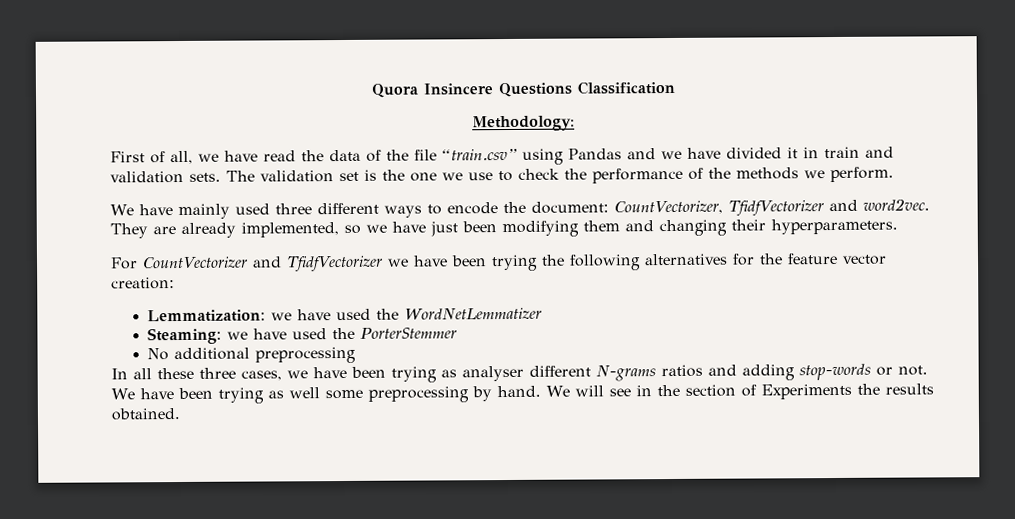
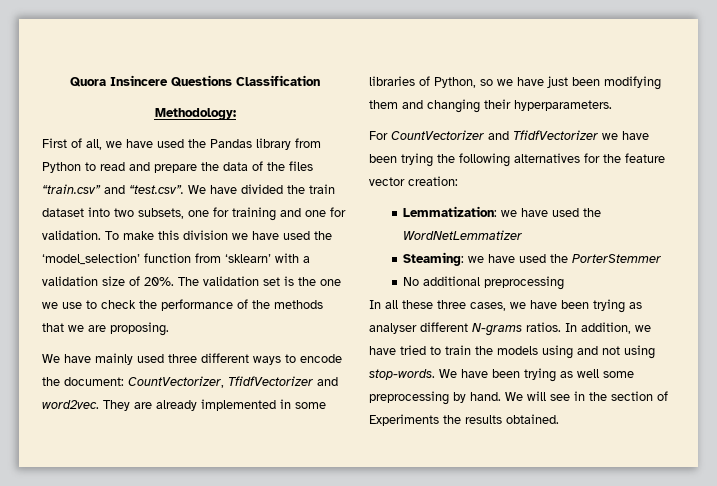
[263,146,894,165] [110,170,221,184] read the data of the file “train.csv” using Pandas and we have divided it in train and validation sets. -> [157,138,321,150] [42,161,313,173] [42,184,335,194] [42,207,346,221] [42,230,332,240] [42,253,310,265] [42,276,174,286] used the Pandas library from Python to read and prepare the data of the files “train.csv” and “test.csv”. We have divided the train dataset into two subsets, one for training and one for validation. To make this division we have used the ‘model_selection’ function from ‘sklearn’ with a validation size of 20%.
[804,166,894,183] we perform. -> [42,322,169,336] that we are proposing.
[241,222,339,238] implemented, -> [201,399,326,411] [369,76,476,88] implemented in some libraries of Python,
[661,363,928,381] ratios and adding stop-words or not. -> [526,322,651,334] [369,345,655,359] [369,369,435,380] ratios. In addition, we have tried to train the models using and not using stop-words.

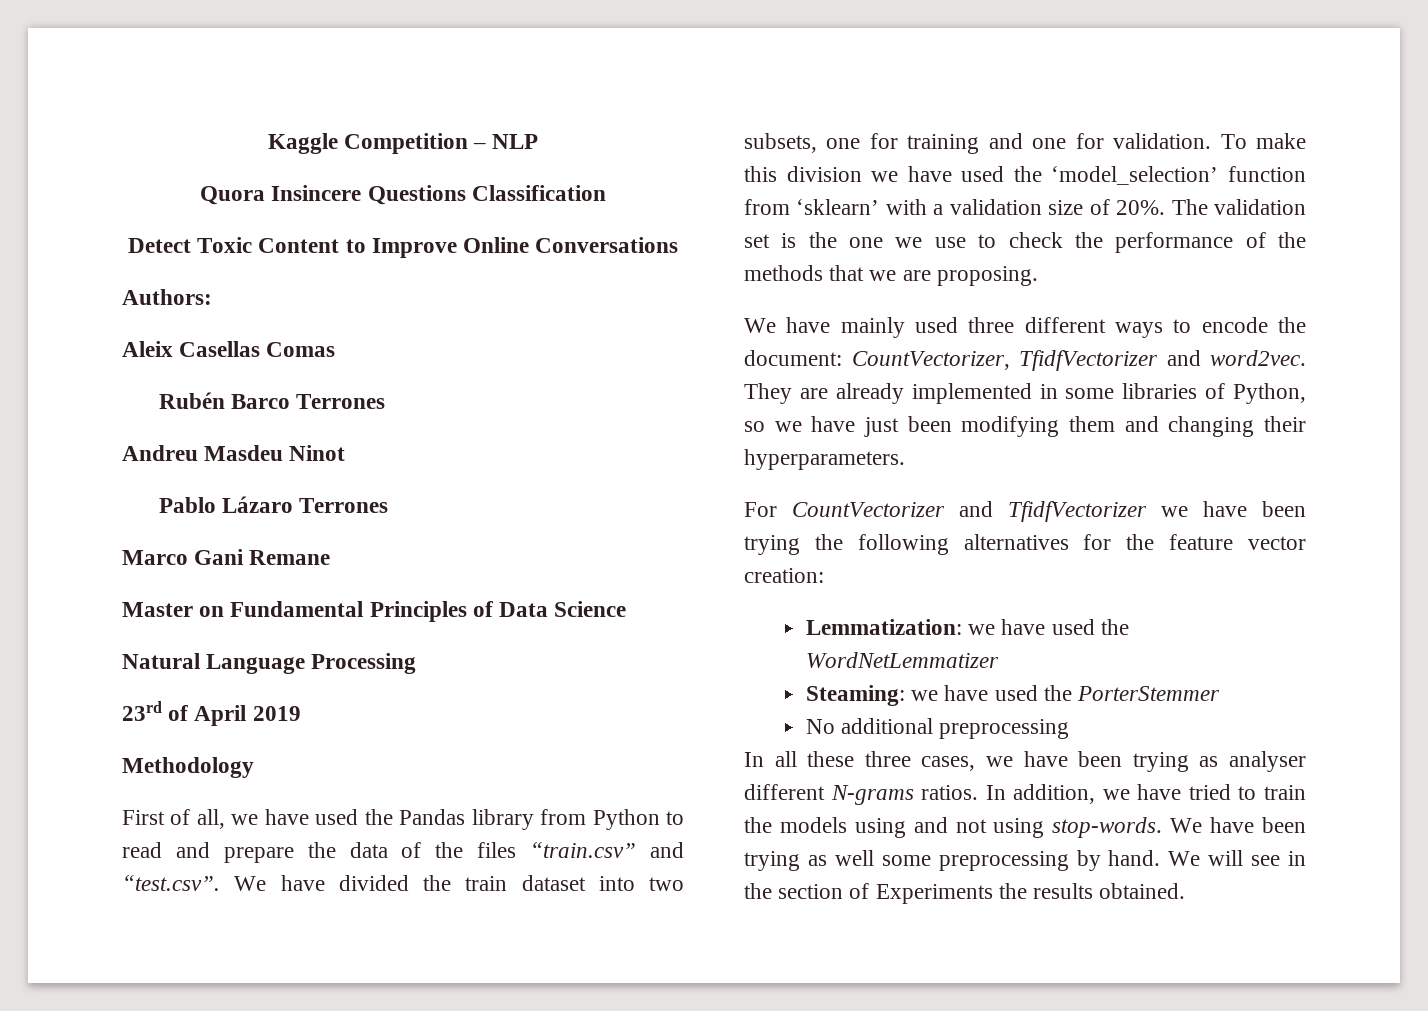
(70, 82) none -> [267,133,539,154] Kaggle Competition – NLP //
[154,108,236,120] Methodology: -> [127,237,679,258] [122,289,212,305] [122,341,336,357] [158,392,386,409] [122,445,346,461] [158,496,389,513] [122,549,331,565] [122,601,627,622] [122,653,417,674] [122,701,301,726] [122,757,254,778] Detect Toxic Content to Improve Online Conversations // Authors: // Aleix Casellas Comas // Rubén Barco Terrones // Andreu Masdeu Ninot // Pablo Lázaro Terrones // Marco Gani Remane // Master on Fundamental Principles of Data Science // Natural Language Processing // 23rd of April 2019 // Methodology

